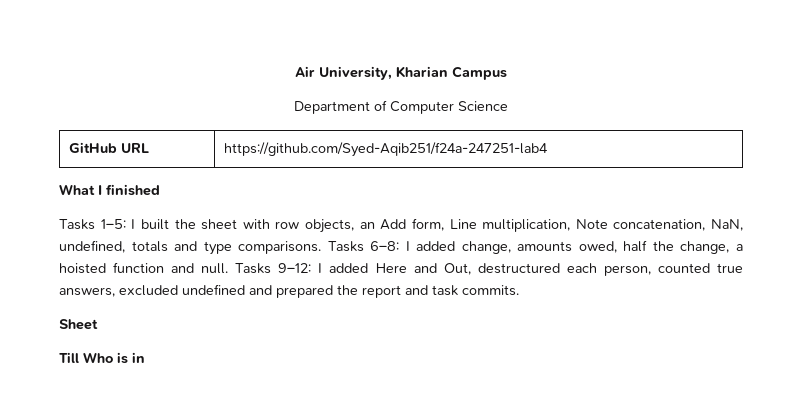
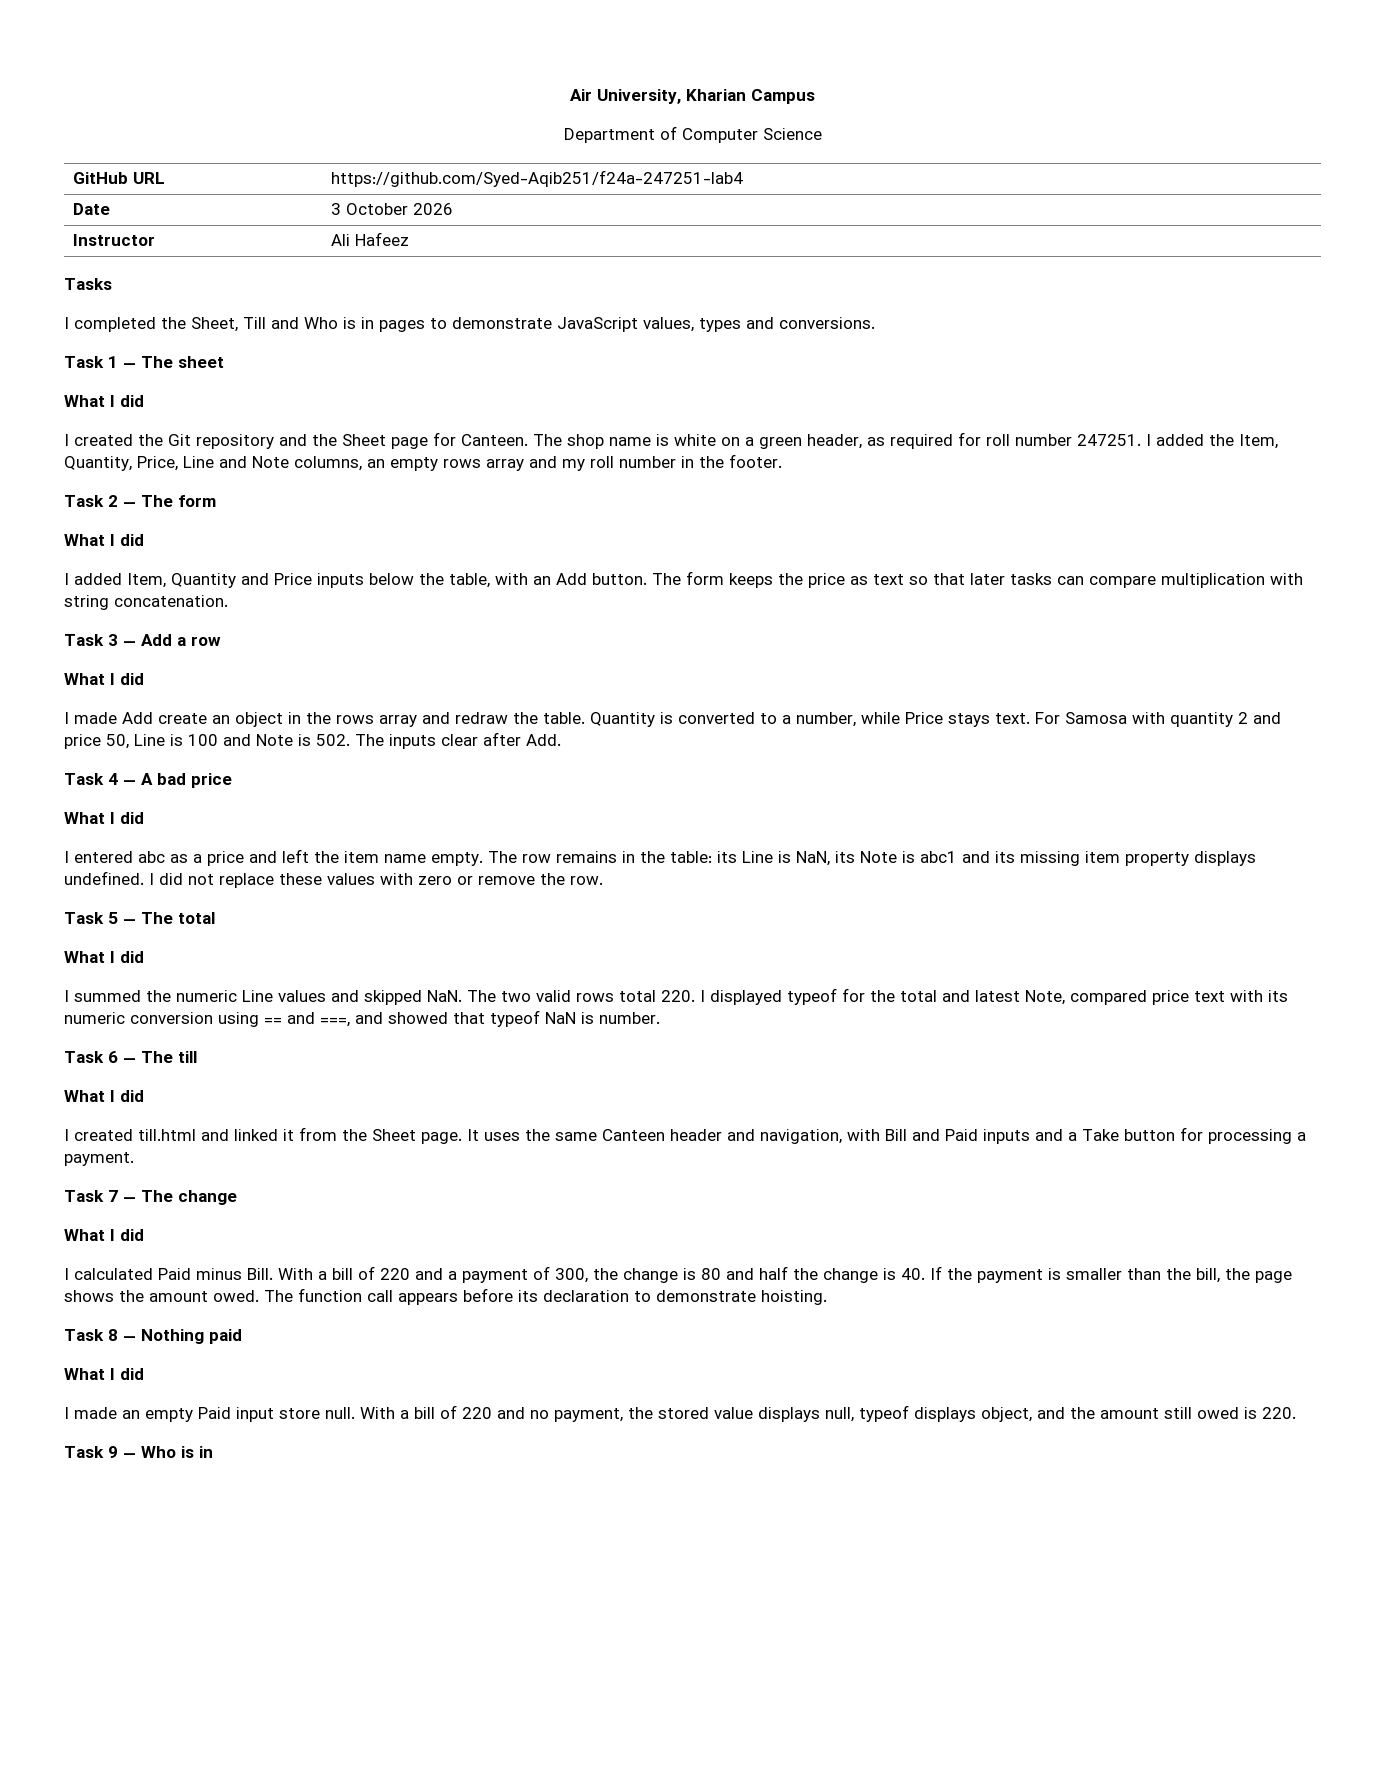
[59,184,160,196] [59,218,743,233] [59,240,743,255] [59,262,744,276] [59,284,519,298] [59,319,98,330] [59,352,79,363] // What I finished // Tasks 1–5: I built the sheet with row objects, an Add form, Line multiplication, Note concatenation, NaN, undefined, totals and type comparisons. Tasks 6–8: I added change, amounts owed, half the change, a hoisted function and null. Tasks 9–12: I added Here and Out, destructured each person, counted true answers, excluded undefined and prepared the report and task commits. // Sheet // Till -> [72,203,110,215] [330,203,453,215] [72,234,155,246] [330,232,409,246] [64,278,112,290] [64,317,875,332] [64,356,224,368] [64,395,144,407] [64,432,1278,449] [64,454,782,471] [64,495,216,507] [64,534,144,546] [64,571,1303,588] [64,595,228,610] [64,634,221,646] [64,673,144,685] [64,712,1281,727] [64,732,561,749] [64,773,232,788] [64,812,144,824] [64,849,1256,866] [64,871,603,888] [64,912,215,924] [64,951,144,963] [64,988,1288,1005] [64,1010,660,1027] [64,1051,197,1063] [64,1090,144,1102] [64,1127,1306,1144] [64,1152,134,1166] [64,1190,237,1205] [64,1229,144,1241] [64,1266,1292,1283] [64,1288,827,1305] [64,1329,242,1344] [64,1368,144,1380] [64,1405,1296,1422] [64,1446,136,1458] // Date | 3 October 2026 // Instructor | Ali Hafeez // Tasks // I completed the Sheet, Till and Who is in pages to demonstrate JavaScript values, types and conversions. // Task 1 — The sheet // What I did // I created the Git repository and the Sheet page for Canteen. The shop name is white on a green header, as required for roll number 247251. I added the Item, Quantity, Price, Line and Note columns, an empty rows array and my roll number in the footer. // Task 2 — The form // What I did // I added Item, Quantity and Price inputs below the table, with an Add button. The form keeps the price as text so that later tasks can compare multiplication with string concatenation. // Task 3 — Add a row // What I did // I made Add create an object in the rows array and redraw the table. Quantity is converted to a number, while Price stays text. For Samosa with quantity 2 and price 50, Line is 100 and Note is 502. The inputs clear after Add. // Task 4 — A bad price // What I did // I entered abc as a price and left the item name empty. The row remains in the table: its Line is NaN, its Note is abc1 and its missing item property displays undefined. I did not replace these values with zero or remove the row. // Task 5 — The total // What I did // I summed the numeric Line values and skipped NaN. The two valid rows total 220. I displayed typeof for the total and latest Note, compared price text with its numeric conversion using == and ===, and showed that typeof NaN is number. // Task 6 — The till // What I did // I created till.html and linked it from the Sheet page. It uses the same Canteen header and navigation, with Bill and Paid inputs and a Take button for processing a payment. // Task 7 — The change // What I did // I calculated Paid minus Bill. With a bill of 220 and a payment of 300, the change is 80 and half the change is 40. If the payment is smaller than the bill, the page shows the amount owed. The function call appears before its declaration to demonstrate hoisting. // Task 8 — Nothing paid // What I did // I made an empty Paid input store null. With a bill of 220 and no payment, the stored value displays null, typeof displays object, and the amount still owed is 220. // Task 9 —

